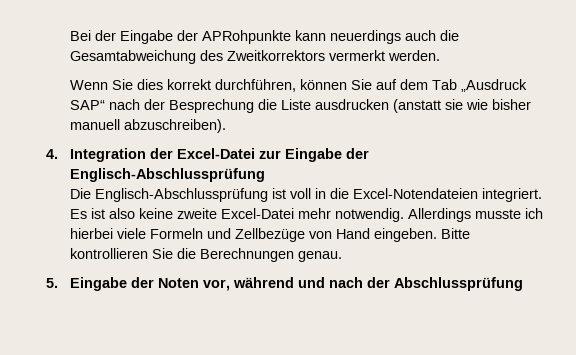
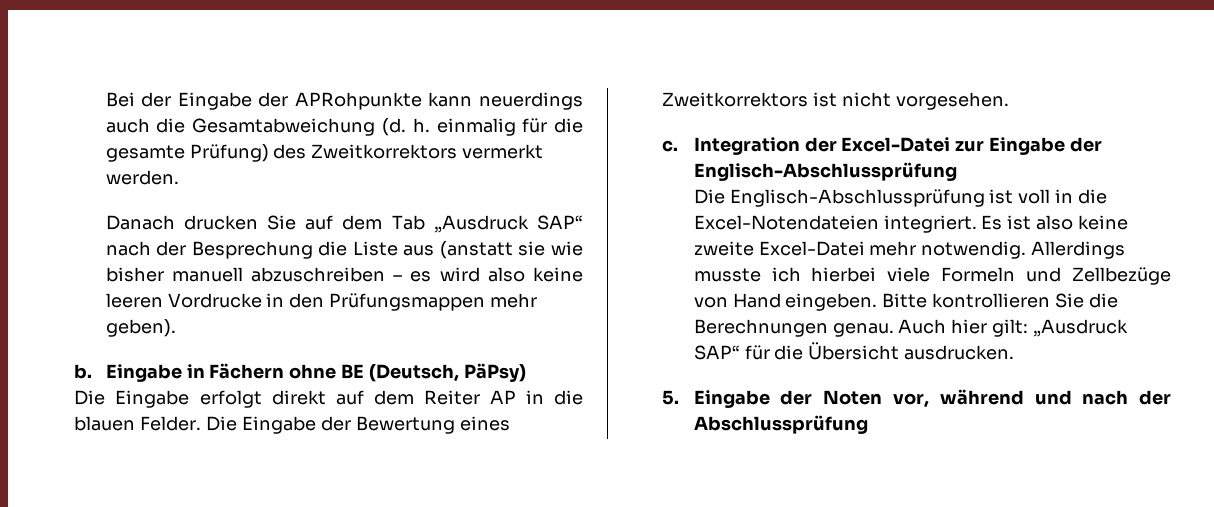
[199,50,440,61] [69,79,347,92] des Zweitkorrektors vermerkt werden. // Wenn Sie dies korrekt durchführen, können -> [381,118,583,136] [105,144,544,162] [105,170,179,185] [105,215,258,230] (d. h. einmalig für die gesamte Prüfung) des Zweitkorrektors vermerkt werden. // Danach drucken
[314,99,389,110] ausdrucken -> [403,245,435,256] aus
[123,119,226,133] [46,149,59,159] abzuschreiben). // 4. -> [251,267,583,282] [105,293,538,311] [105,319,176,337] [74,363,526,382] [74,390,584,408] [74,416,510,434] [662,92,1009,110] [662,140,679,152] abzuschreiben – es wird also keine leeren Vordrucke in den Prüfungsmappen mehr geben). // b. Eingabe in Fächern ohne BE (Deutsch, PäPsy) // Die Eingabe erfolgt direkt auf dem Reiter AP in die blauen Felder. Die Eingabe der Bewertung eines Zweitkorrektors ist nicht vorgesehen. // c.
(342, 256) none -> [898,319,1129,337] [693,342,1015,360] Auch hier gilt: „Ausdruck SAP“ für die Übersicht ausdrucken.

